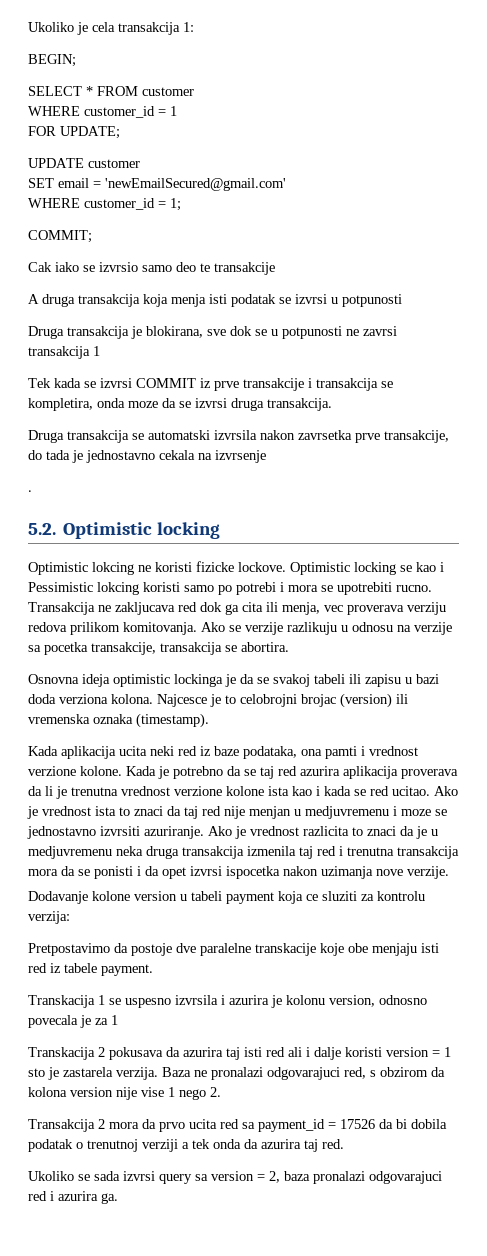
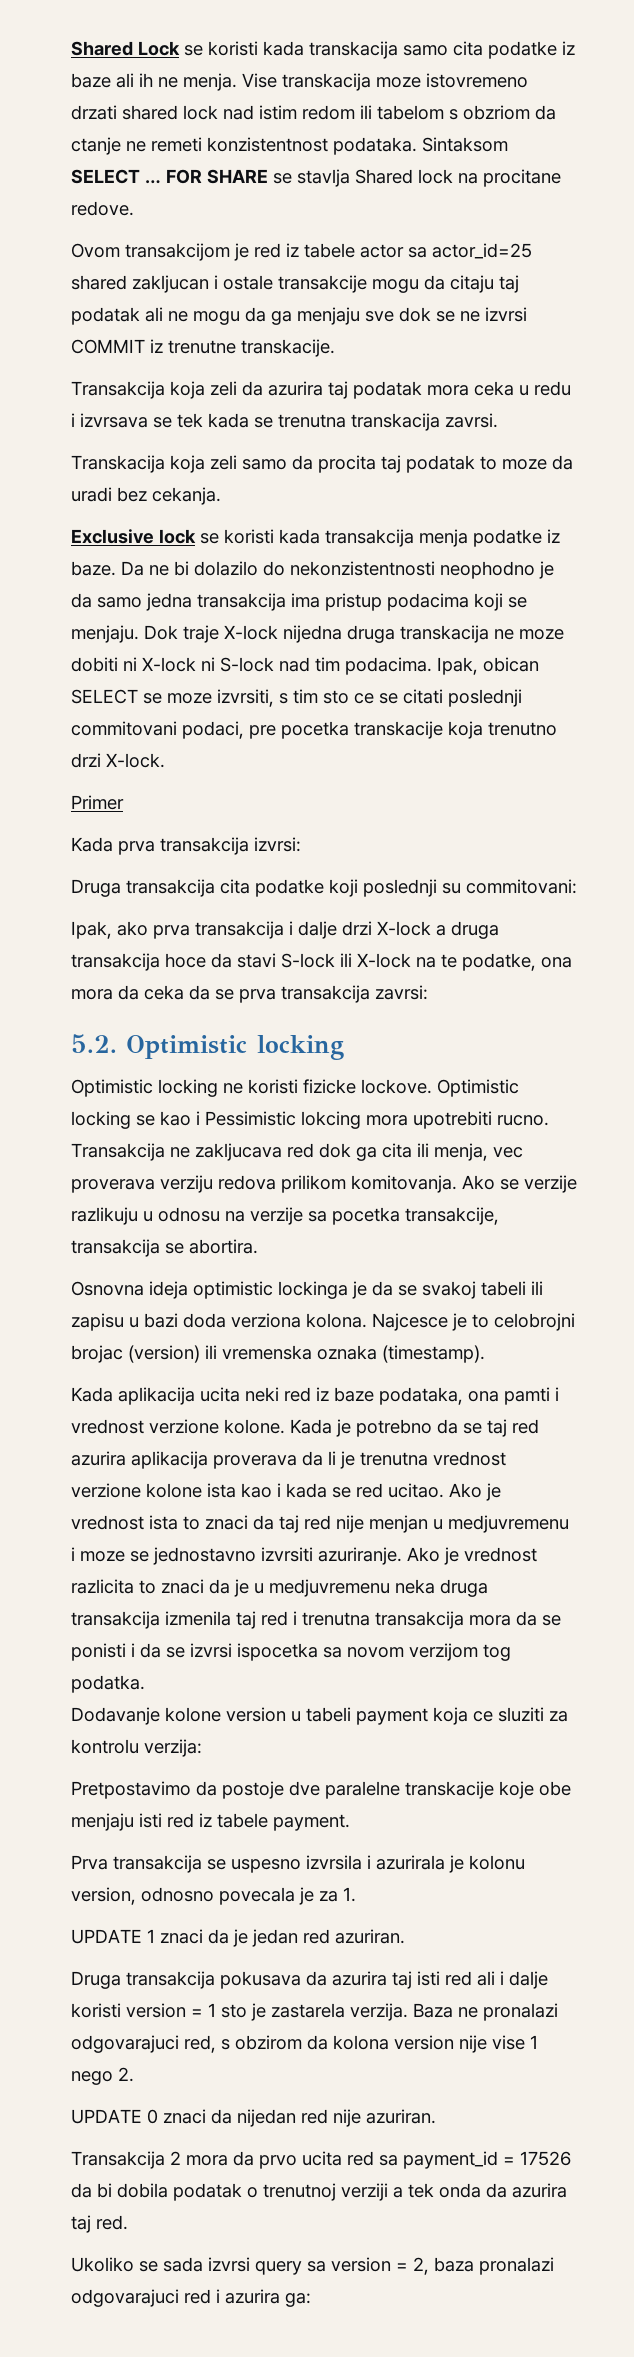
[28,22,194,35] [28,54,76,67] [28,86,194,96] [28,106,177,118] [28,126,120,139] [28,158,140,168] [28,178,286,191] [28,198,181,211] [28,230,92,243] [28,262,275,275] [28,294,402,307] [28,326,397,339] [28,346,100,359] [28,378,393,391] [28,398,332,411] [28,430,449,443] [28,450,266,463] [28,490,32,492] Ukoliko je cela transakcija 1: // BEGIN; // SELECT * FROM customer // WHERE customer_id = 1 // FOR UPDATE; // UPDATE customer // SET email = 'newEmailSecured@gmail.com' // WHERE customer_id = 1; // COMMIT; // Cak iako se izvrsio samo deo te transakcije // A druga transakcija koja menja isti podatak se izvrsi u potpunosti // Druga transakcija je blokirana, sve dok se u potpunosti ne zavrsi transakcija 1 // Tek kada se izvrsi COMMIT iz prve transakcije i transakcija se kompletira, onda moze da se izvrsi druga transakcija. // Druga transakcija se automatski izvrsila nakon zavrsetka prve transakcije, do tada je jednostavno cekala na izvrsenje // . -> [71,41,575,59] [71,73,528,91] [71,105,556,120] [71,137,508,155] [71,169,561,187] [71,201,134,216] [71,243,532,261] [71,275,519,293] [71,307,527,325] [71,339,335,357] [71,381,571,399] [71,413,498,431] [71,455,573,473] [71,487,221,505] [71,529,560,547] [71,561,554,579] [71,593,527,611] [71,625,564,643] [71,657,539,675] [71,689,522,707] [71,721,557,739] [71,753,165,768] [71,795,124,810] [71,837,301,855] [71,879,577,897] [71,921,499,939] [71,953,572,971] [71,985,428,1003] Shared Lock se koristi kada transkacija samo cita podatke iz baze ali ih ne menja. Vise transkacija moze istovremeno drzati shared lock nad istim redom ili tabelom s obzriom da ctanje ne remeti konzistentnost podataka. Sintaksom SELECT … FOR SHARE se stavlja Shared lock na procitane redove. // Ovom transakcijom je red iz tabele actor sa actor_id=25 shared zakljucan i ostale transakcije mogu da citaju taj podatak ali ne mogu da ga menjaju sve dok se ne izvrsi COMMIT iz trenutne transkacije. // Transakcija koja zeli da azurira taj podatak mora ceka u redu i izvrsava se tek kada se trenutna transkacija zavrsi. // Transkacija koja zeli samo da procita taj podatak to moze da uradi bez cekanja. // Exclusive lock se koristi kada transakcija menja podatke iz baze. Da ne bi dolazilo do nekonzistentnosti neophodno je da samo jedna transakcija ima pristup podacima koji se menjaju. Dok traje X-lock nijedna druga transkacija ne moze dobiti ni X-lock ni S-lock nad tim podacima. Ipak, obican SELECT se moze izvrsiti, s tim sto ce se citati poslednji commitovani podaci, pre pocetka transkacije koja trenutno drzi X-lock. // Primer // Kada prva transakcija izvrsi: // Druga transakcija cita podatke koji poslednji su commitovani: // Ipak, ako prva transakcija i dalje drzi X-lock a druga transakcija hoce da stavi S-lock ili X-lock na te podatke, ona mora da ceka da se prva transakcija zavrsi:
[92,562,134,575] lokcing -> [158,1079,218,1097] locking
[143,582,333,595] koristi samo po potrebi i mora se -> [366,1115,408,1126] mora
[162,867,186,879] opet -> [166,1647,185,1658] se
[283,866,449,879] nakon uzimanja nove verzije. -> [323,1643,511,1661] [71,1675,145,1693] sa novom verzijom tog podatka.
[28,995,105,1008] Transkacija 1 -> [71,1855,202,1873] Prva transakcija
[229,995,269,1005] azurira -> [376,1855,445,1870] azurirala
[111,1015,118,1025] [28,1047,105,1060] 1 // Transkacija 2 -> [343,1887,356,1902] [71,1929,405,1947] [71,1971,215,1989] 1. // UPDATE 1 znaci da je jedan red azuriran. // Druga transakcija
(221, 1092) none -> [71,2109,436,2127] // UPDATE 0 znaci da nijedan red nije azuriran.
[101,1193,118,1204] ga. -> [285,2293,311,2307] ga:

